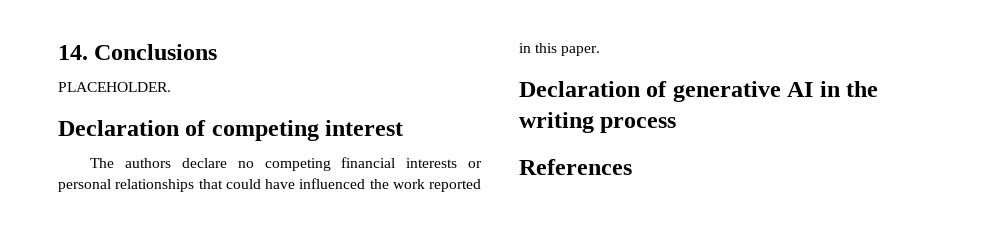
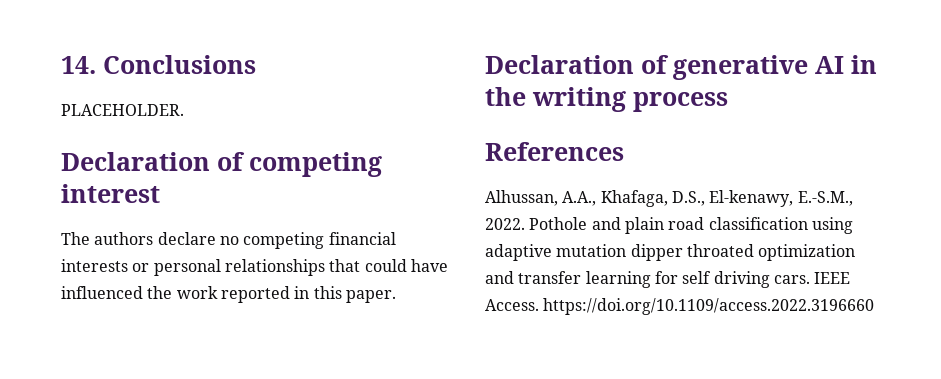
(632, 167) none -> [485,190,853,207] [485,217,853,234] [485,244,856,261] [485,271,851,288] [485,298,875,315] // Alhussan, A.A., Khafaga, D.S., El-kenawy, E.-S.M., 2022. Pothole and plain road classification using adaptive mutation dipper throated optimization and transfer learning for self driving cars. IEEE Access. https://doi.org/10.1109/access.2022.3196660

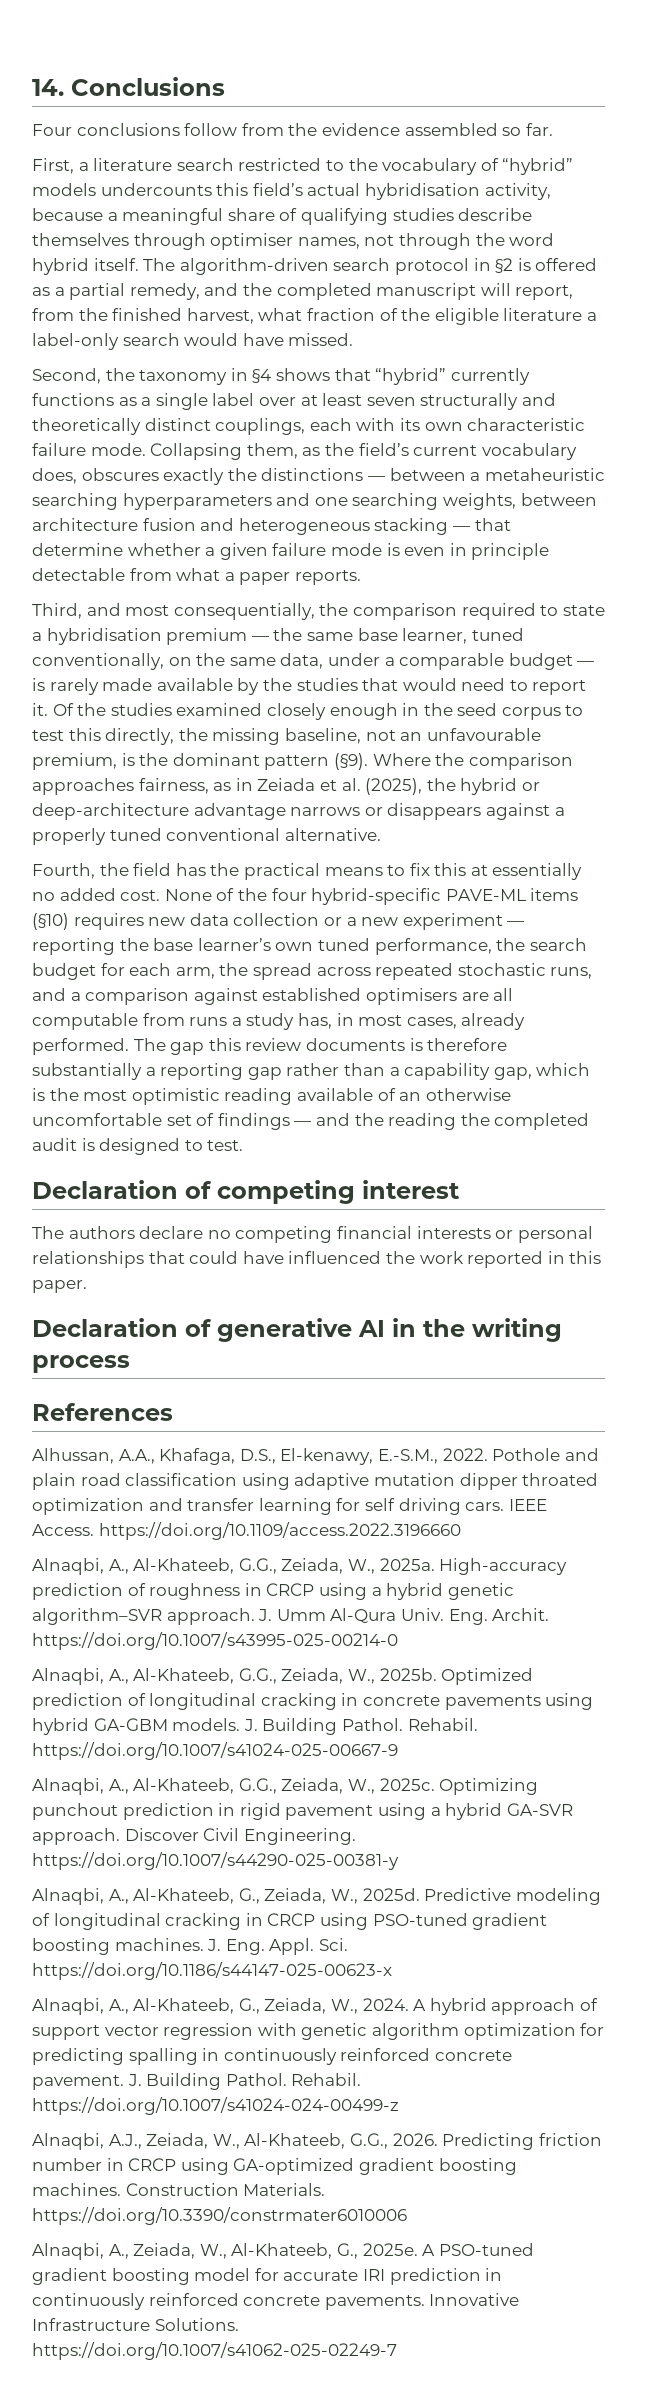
[61,104,184,116] PLACEHOLDER. -> [32,123,553,136] [32,158,574,175] [32,183,551,200] [32,208,533,225] [32,233,555,250] [32,258,598,275] [32,283,574,300] [32,308,597,325] [32,333,354,350] [32,368,530,385] [32,393,556,410] [32,418,586,435] [32,443,577,460] [32,468,605,485] [32,493,597,510] [32,518,511,535] [32,543,550,560] [32,568,361,585] [32,603,605,620] [32,628,524,645] [32,653,595,670] [32,678,587,695] [32,703,584,720] [32,728,541,745] [32,753,573,770] [32,778,540,795] [32,803,565,820] [32,828,381,845] [32,863,583,880] [32,888,579,905] [32,913,525,930] [32,938,587,955] [32,963,593,980] [32,988,514,1005] [32,1013,526,1030] [32,1038,508,1055] [32,1063,591,1080] [32,1088,511,1105] [32,1113,590,1130] [32,1138,244,1155] Four conclusions follow from the evidence assembled so far. // First, a literature search restricted to the vocabulary of “hybrid” models undercounts this field’s actual hybridisation activity, because a meaningful share of qualifying studies describe themselves through optimiser names, not through the word hybrid itself. The algorithm-driven search protocol in §2 is offered as a partial remedy, and the completed manuscript will report, from the finished harvest, what fraction of the eligible literature a label-only search would have missed. // Second, the taxonomy in §4 shows that “hybrid” currently functions as a single label over at least seven structurally and theoretically distinct couplings, each with its own characteristic failure mode. Collapsing them, as the field’s current vocabulary does, obscures exactly the distinctions — between a metaheuristic searching hyperparameters and one searching weights, between architecture fusion and heterogeneous stacking — that determine whether a given failure mode is even in principle detectable from what a paper reports. // Third, and most consequentially, the comparison required to state a hybridisation premium — the same base learner, tuned conventionally, on the same data, under a comparable budget — is rarely made available by the studies that would need to report it. Of the studies examined closely enough in the seed corpus to test this directly, the missing baseline, not an unfavourable premium, is the dominant pattern (§9). Where the comparison approaches fairness, as in Zeiada et al. (2025), the hybrid or deep-architecture advantage narrows or disappears against a properly tuned conventional alternative. // Fourth, the field has the practical means to fix this at essentially no added cost. None of the four hybrid-specific PAVE-ML items (§10) requires new data collection or a new experiment — reporting the base learner’s own tuned performance, the search budget for each arm, the spread across repeated stochastic runs, and a comparison against established optimisers are all computable from runs a study has, in most cases, already performed. The gap this review documents is therefore substantially a reporting gap rather than a capability gap, which is the most optimistic reading available of an otherwise uncomfortable set of findings — and the reading the completed audit is designed to test.
(875, 306) none -> [32,1558,568,1575] [32,1583,514,1600] [32,1608,550,1625] [32,1632,398,1650] [32,1668,534,1685] [32,1693,594,1710] [32,1718,478,1735] [32,1742,398,1760] [32,1778,539,1795] [32,1803,573,1820] [32,1828,356,1845] [32,1852,399,1870] [32,1888,601,1905] [32,1913,548,1930] [32,1938,348,1955] [32,1962,392,1980] [32,1998,598,2015] [32,2023,605,2040] [32,2048,512,2065] [32,2073,362,2090] [32,2097,399,2115] [32,2133,602,2150] [32,2158,517,2175] [32,2183,326,2196] [32,2207,407,2225] [32,2243,534,2260] [32,2268,503,2285] [32,2293,520,2310] [32,2318,239,2331] [32,2342,397,2360] // Alnaqbi, A., Al-Khateeb, G.G., Zeiada, W., 2025a. High-accuracy prediction of roughness in CRCP using a hybrid genetic algorithm–SVR approach. J. Umm Al-Qura Univ. Eng. Archit. https://doi.org/10.1007/s43995-025-00214-0 // Alnaqbi, A., Al-Khateeb, G.G., Zeiada, W., 2025b. Optimized prediction of longitudinal cracking in concrete pavements using hybrid GA-GBM models. J. Building Pathol. Rehabil. https://doi.org/10.1007/s41024-025-00667-9 // Alnaqbi, A., Al-Khateeb, G.G., Zeiada, W., 2025c. Optimizing punchout prediction in rigid pavement using a hybrid GA-SVR approach. Discover Civil Engineering. https://doi.org/10.1007/s44290-025-00381-y // Alnaqbi, A., Al-Khateeb, G., Zeiada, W., 2025d. Predictive modeling of longitudinal cracking in CRCP using PSO-tuned gradient boosting machines. J. Eng. Appl. Sci. https://doi.org/10.1186/s44147-025-00623-x // Alnaqbi, A., Al-Khateeb, G., Zeiada, W., 2024. A hybrid approach of support vector regression with genetic algorithm optimization for predicting spalling in continuously reinforced concrete pavement. J. Building Pathol. Rehabil. https://doi.org/10.1007/s41024-024-00499-z // Alnaqbi, A.J., Zeiada, W., Al-Khateeb, G.G., 2026. Predicting friction number in CRCP using GA-optimized gradient boosting machines. Construction Materials. https://doi.org/10.3390/constrmater6010006 // Alnaqbi, A., Zeiada, W., Al-Khateeb, G., 2025e. A PSO-tuned gradient boosting model for accurate IRI prediction in continuously reinforced concrete pavements. Innovative Infrastructure Solutions. https://doi.org/10.1007/s41062-025-02249-7

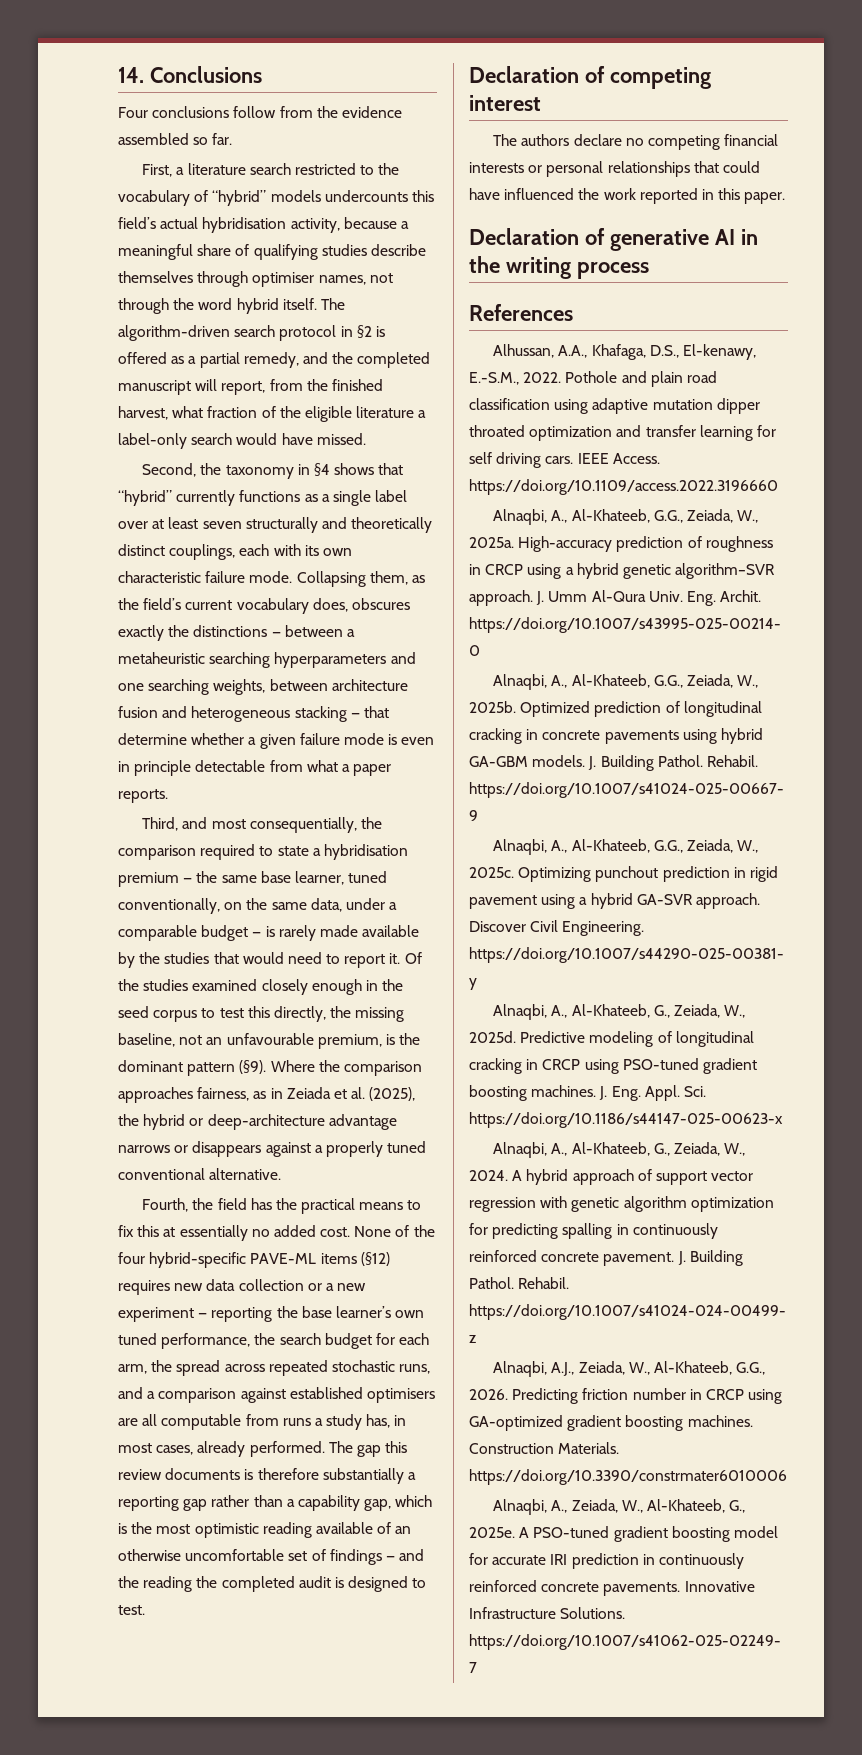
[32,913,69,930] (§10) -> [360,1252,390,1266] (§12)

